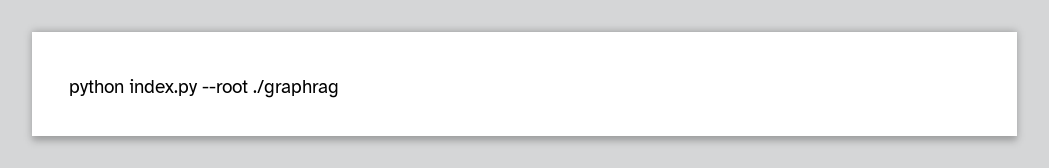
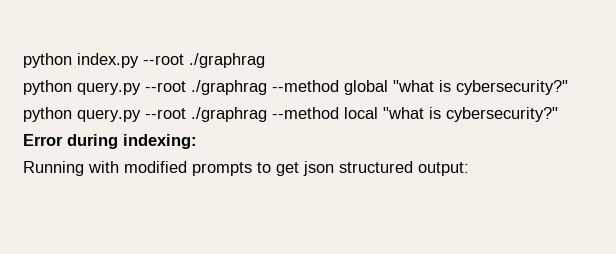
(340, 89) none -> [23,80,568,95] [23,107,558,122] [23,134,197,149] [23,161,469,176] // python query.py --root ./graphrag --method global "what is cybersecurity?" // python query.py --root ./graphrag --method local "what is cybersecurity?" // Error during indexing: // Running with modified prompts to get json structured output:

